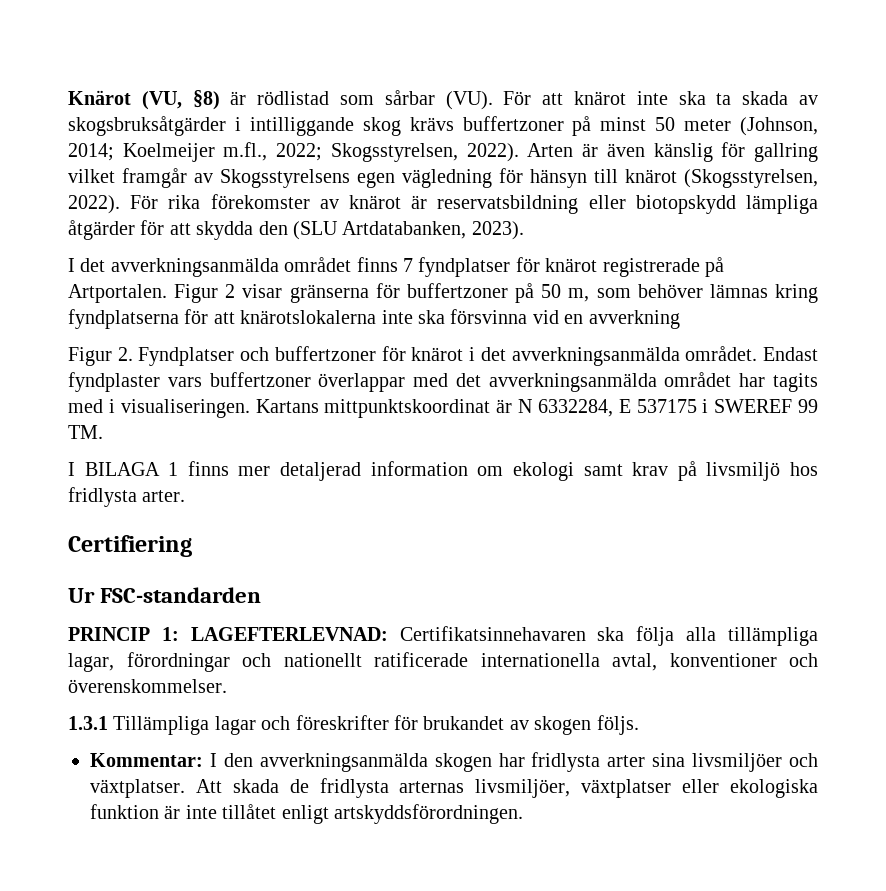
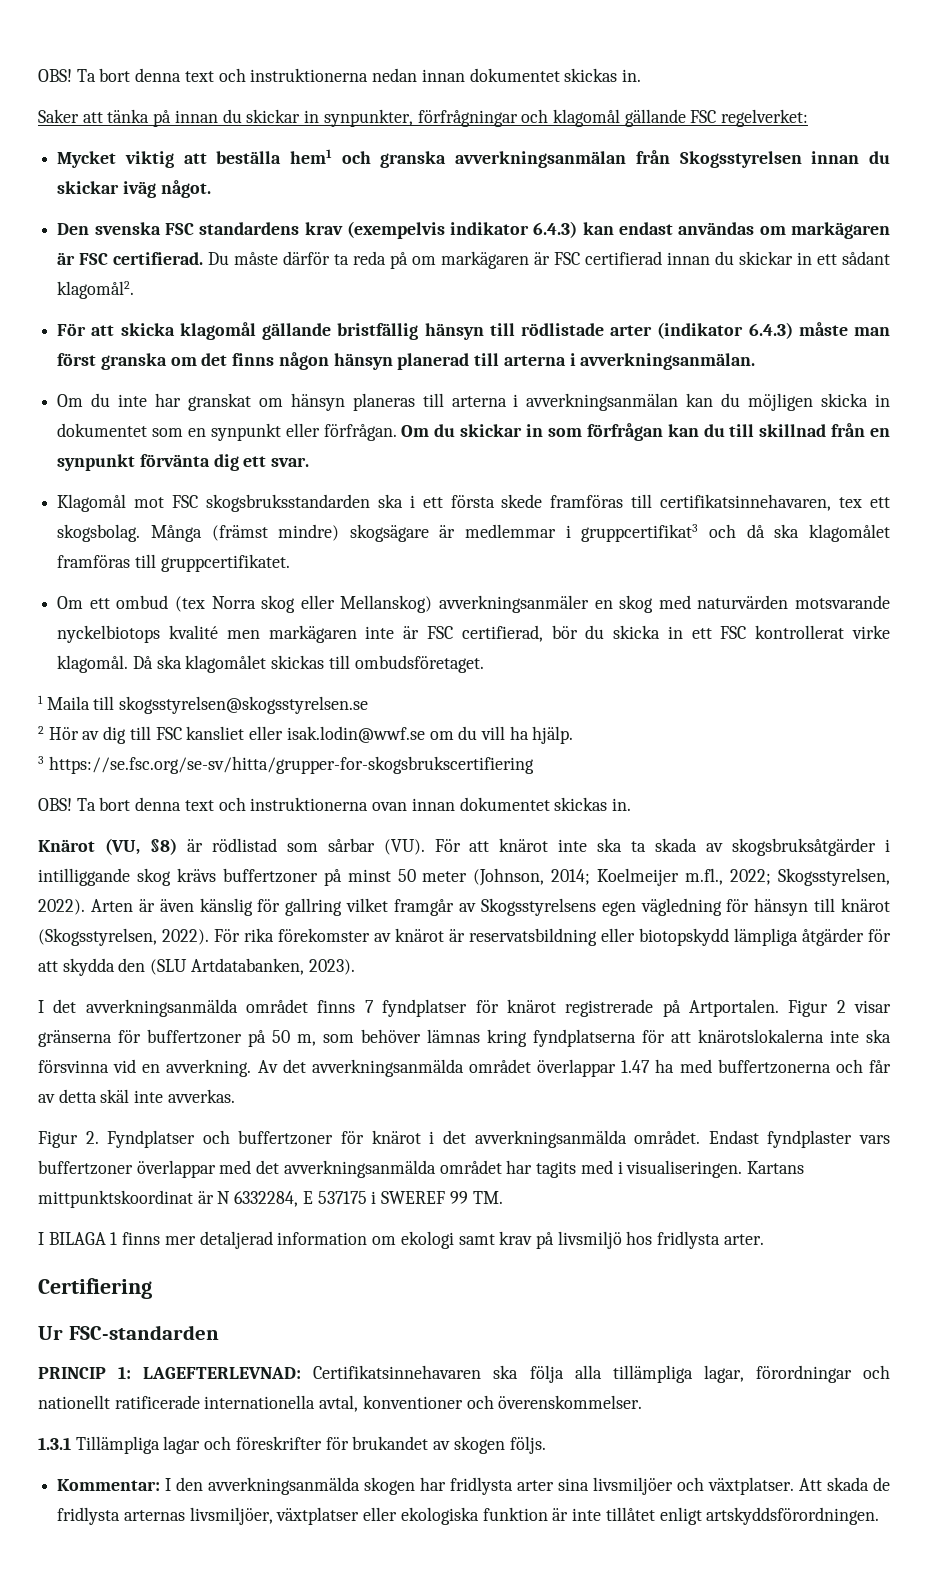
(68, 97) none -> [38,68,641,82] [38,109,809,127] [57,149,890,168] [57,180,211,198] [57,221,890,239] [57,251,890,269] [57,281,135,299] [57,322,890,340] [57,352,756,370] [57,393,890,411] [57,423,891,441] [57,454,310,471] [57,494,890,512] [57,524,891,542] [57,554,290,572] [57,595,890,613] [57,625,890,643] [57,655,484,673] [38,695,369,714] [38,726,574,744] [38,756,534,774] [38,797,631,811] OBS! Ta bort denna text och instruktionerna nedan innan dokumentet skickas in. // Saker att tänka på innan du skickar in synpunkter, förfrågningar och klagomål gällande FSC regelverket: // Mycket viktig att beställa hem1 och granska avverkningsanmälan från Skogsstyrelsen innan du skickar iväg något. // Den svenska FSC standardens krav (exempelvis indikator 6.4.3) kan endast användas om markägaren är FSC certifierad. Du måste därför ta reda på om markägaren är FSC certifierad innan du skickar in ett sådant klagomål2. // För att skicka klagomål gällande bristfällig hänsyn till rödlistade arter (indikator 6.4.3) måste man först granska om det finns någon hänsyn planerad till arterna i avverkningsanmälan. // Om du inte har granskat om hänsyn planeras till arterna i avverkningsanmälan kan du möjligen skicka in dokumentet som en synpunkt eller förfrågan. Om du skickar in som förfrågan kan du till skillnad från en synpunkt förvänta dig ett svar. // Klagomål mot FSC skogsbruksstandarden ska i ett första skede framföras till certifikatsinnehavaren, tex ett skogsbolag. Många (främst mindre) skogsägare är medlemmar i gruppcertifikat3 och då ska klagomålet framföras till gruppcertifikatet. // Om ett ombud (tex Norra skog eller Mellanskog) avverkningsanmäler en skog med naturvärden motsvarande nyckelbiotops kvalité men markägaren inte är FSC certifierad, bör du skicka in ett FSC kontrollerat virke klagomål. Då ska klagomålet skickas till ombudsföretaget. // 1 Maila till skogsstyrelsen@skogsstyrelsen.se // 2 Hör av dig till FSC kansliet eller isak.lodin@wwf.se om du vill ha hjälp. // 3 https://se.fsc.org/se-sv/hitta/grupper-for-skogsbrukscertifiering // OBS! Ta bort denna text och instruktionerna ovan innan dokumentet skickas in. //
[588,310,680,329] avverkning -> [166,1059,891,1077] [38,1089,235,1103] avverkning. Av det avverkningsanmälda området överlappar 1.47 ha med buffertzonerna och får av detta skäl inte avverkas.

